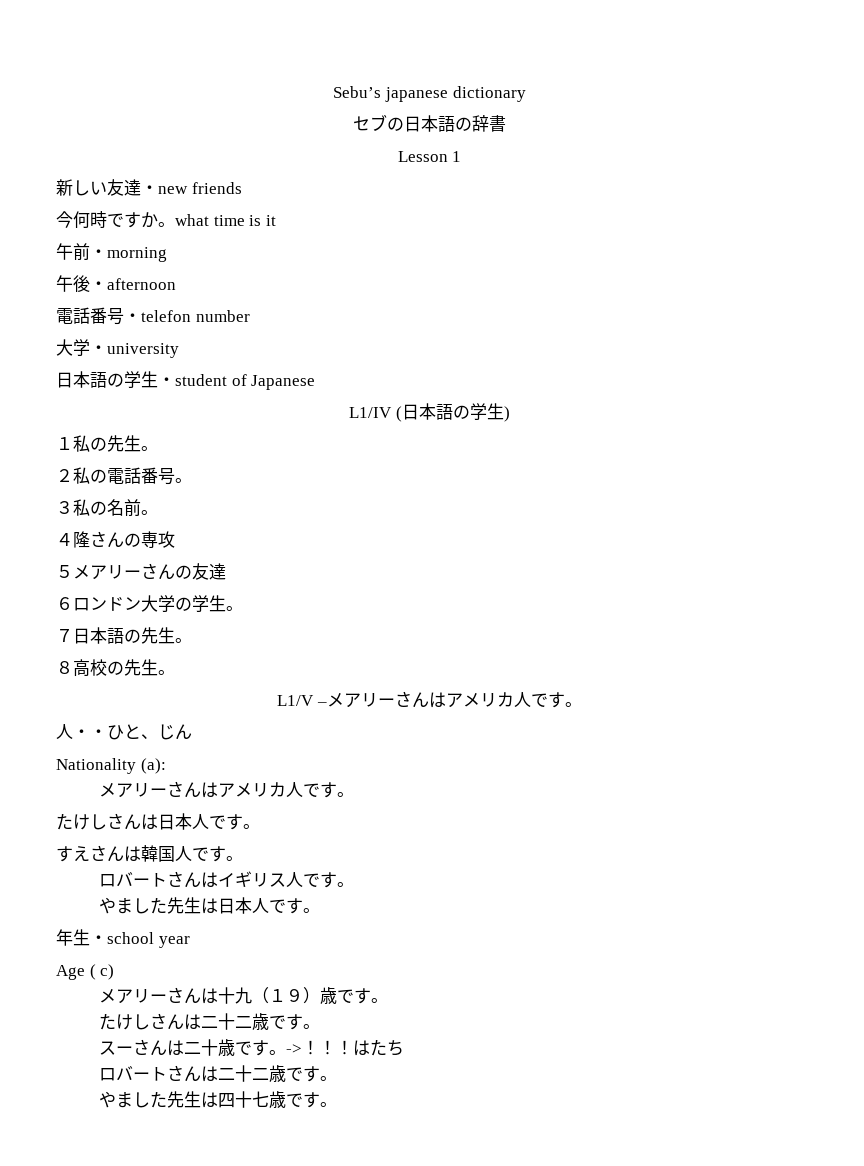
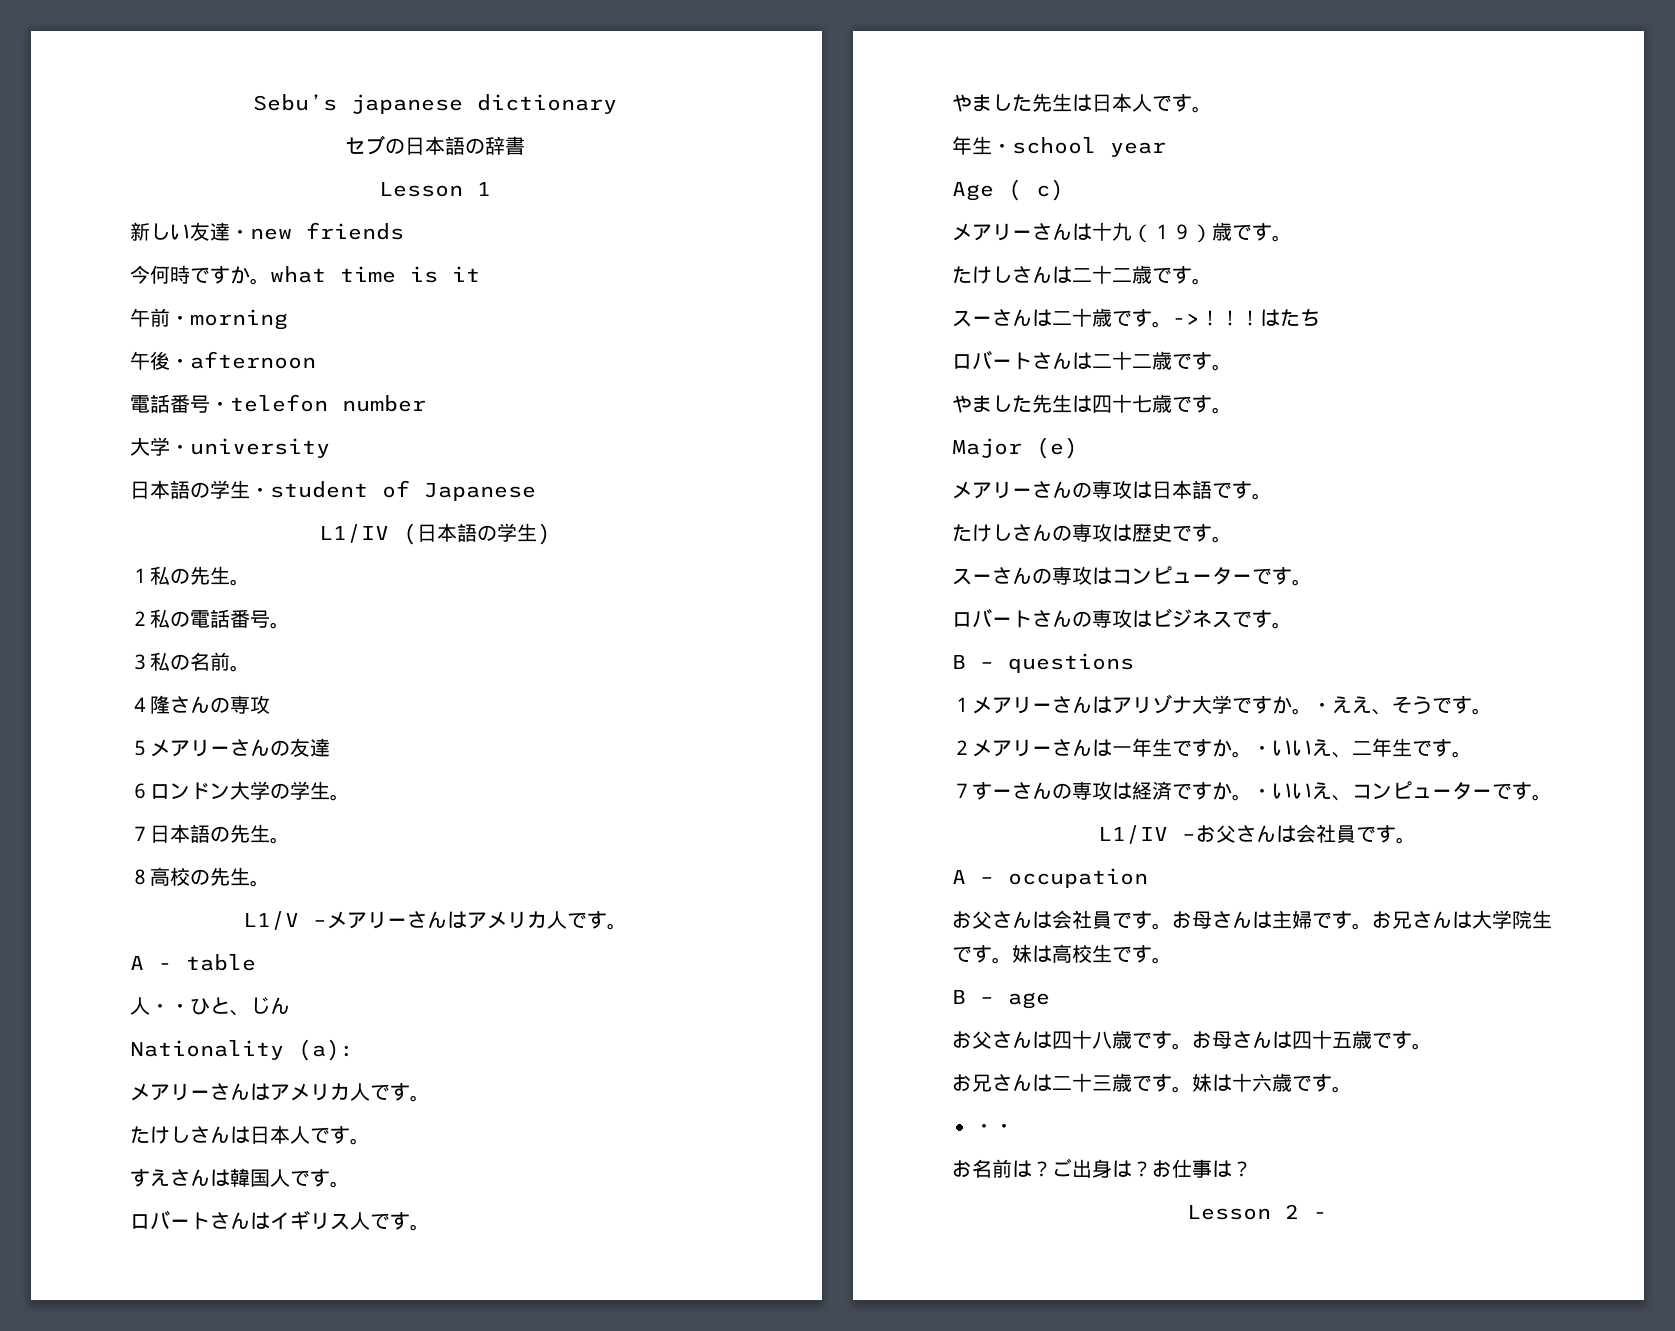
(582, 704) none -> [130,954,256,971] // A - table
(338, 1104) none -> [952,437,1078,459] [952,480,1272,500] [952,523,1232,543] [952,566,1312,586] [952,608,1292,629] [952,653,1134,673] [952,694,1492,715] [952,738,1472,758] [952,781,1552,801] [1097,824,1416,844] [952,868,1148,888] [952,910,1552,930] [952,944,1172,964] [952,990,1050,1009] [952,1030,1432,1050] [952,1073,1352,1093] [974,1123,1014,1133] [952,1158,1252,1178] [1186,1204,1327,1220] // Major (e) // メアリーさんの専攻は日本語です。 // たけしさんの専攻は歴史です。 // スーさんの専攻はコンピューターです。 // ロバートさんの専攻はビジネスです。 // B – questions // １メアリーさんはアリゾナ大学ですか。・ええ、そうです。 // ２メアリーさんは一年生ですか。・いいえ、二年生です。 // ７すーさんの専攻は経済ですか。・いいえ、コンピューターです。 // L1/IV –お父さんは会社員です。 // A – occupation // お父さんは会社員です。お母さんは主婦です。お兄さんは大学院生です。妹は高校生です。 // B – age // お父さんは四十八歳です。お母さんは四十五歳です。 // お兄さんは二十三歳です。妹は十六歳です。 // ・・ // お名前は？ご出身は？お仕事は？ // Lesson 2 -

